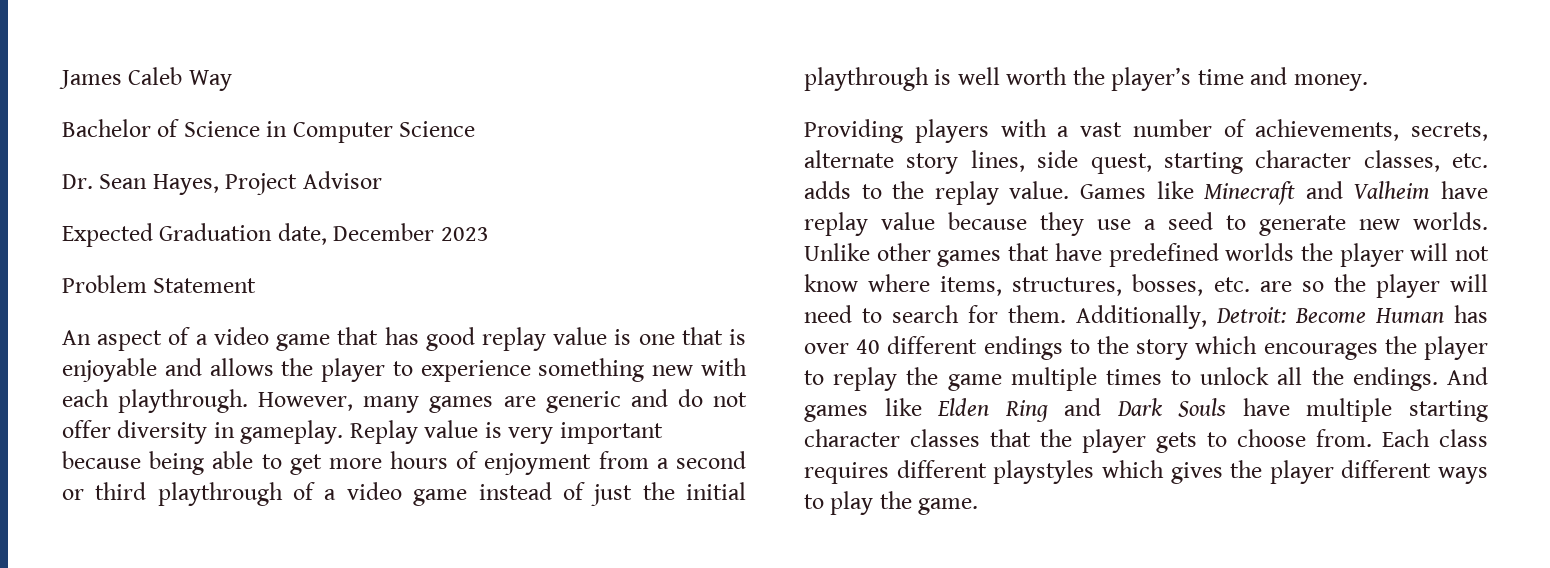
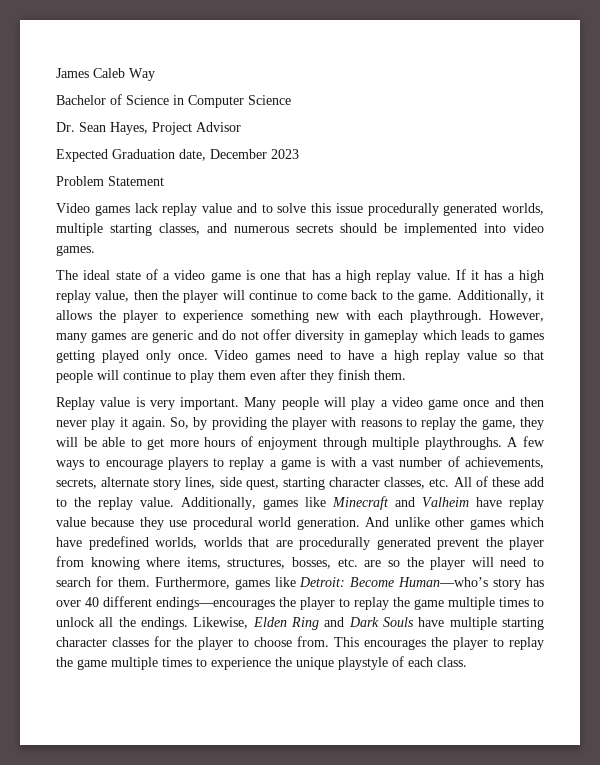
[62,327,746,351] [62,358,202,382] An aspect of a video game that has good replay value is one that is enjoyable and -> [56,203,544,216] [56,223,544,236] [56,245,95,256] [56,269,544,283] [56,290,544,303] Video games lack replay value and to solve this issue procedurally generated worlds, multiple starting classes, and numerous secrets should be implemented into video games. // The ideal state of a video game is one that has a high replay value. If it has a high replay value, then the player will continue to come back to the game. Additionally, it
[240,420,663,444] [62,451,205,475] gameplay. Replay value is very important because being -> [364,330,544,343] [56,350,544,363] [56,369,406,383] [56,397,544,410] [56,417,544,430] [56,437,97,447] gameplay which leads to games getting played only once. Video games need to have a high replay value so that people will continue to play them even after they finish them. // Replay value is very important. Many people will play a video game once and then never play it again. So, by providing the player with reasons to replay the game, they will be
[598,451,746,469] [62,482,747,506] [804,67,1368,91] [804,119,989,143] from a second or third playthrough of a video game instead of just the initial playthrough is well worth the player’s time and money. // Providing players -> [322,436,545,450] [56,457,326,470] through multiple playthroughs. A few ways to encourage players to replay a game is
[804,181,851,199] adds -> [453,476,544,487] All of these add
[1080,184,1146,199] Games -> [181,497,298,510] Additionally, games
[1144,212,1488,236] [804,243,870,261] a seed to generate new worlds. Unlike -> [192,517,430,530] procedural world generation. And unlike
[1008,243,1050,261] that -> [509,517,544,527] which
[1225,243,1489,267] [804,274,858,292] worlds the player will not know -> [155,537,544,550] [56,556,140,570] worlds, worlds that are procedurally generated prevent the player from knowing
[1076,305,1488,329] [804,336,1378,360] Additionally, Detroit: Become Human has over 40 different endings to the story which encourages -> [154,577,544,590] [56,596,275,610] Furthermore, games like Detroit: Become Human—who’s story has over 40 different endings—encourages
[1447,367,1488,385] [804,398,922,422] And games like -> [193,617,249,629] Likewise,
[990,429,1197,453] that the player gets -> [154,636,233,650] for the player
[1382,429,1488,447] [804,460,1488,484] [804,491,979,515] Each class requires different playstyles which gives the player different ways to play the game. -> [334,637,544,650] [56,656,467,670] This encourages the player to replay the game multiple times to experience the unique playstyle of each class.

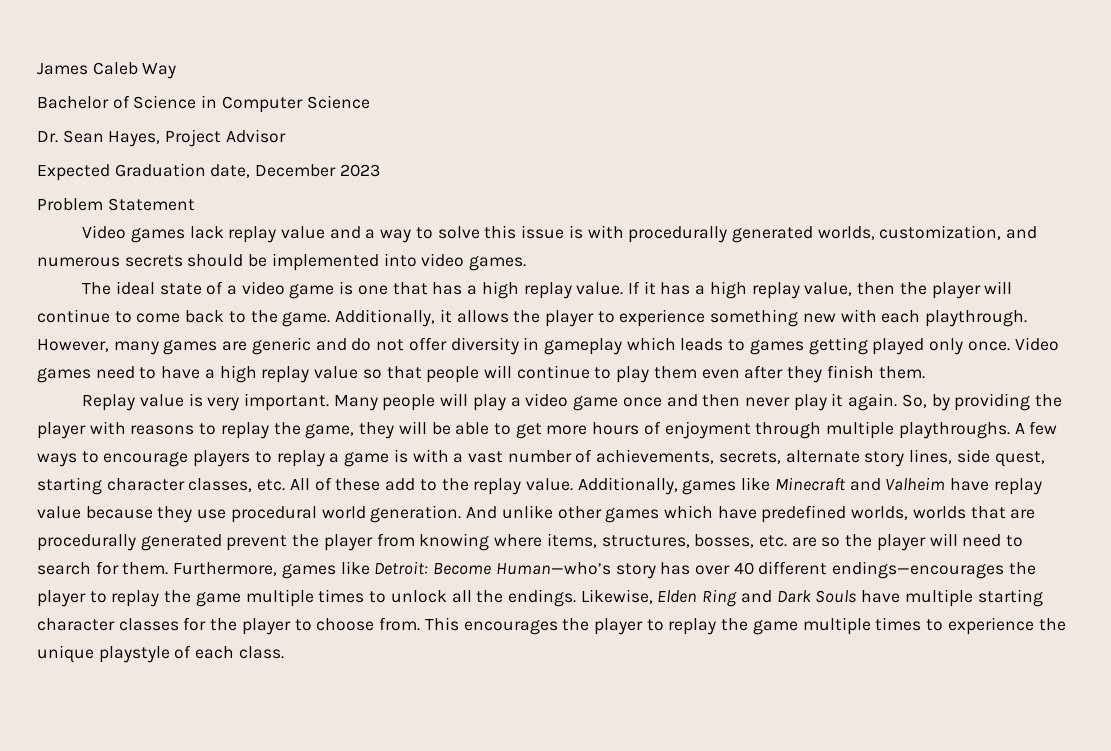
(257, 208) none -> [365,229,412,243] a way
(363, 208) none -> [568,225,624,239] is with
[56,223,200,236] multiple starting classes, -> [879,225,1002,240] customization,

